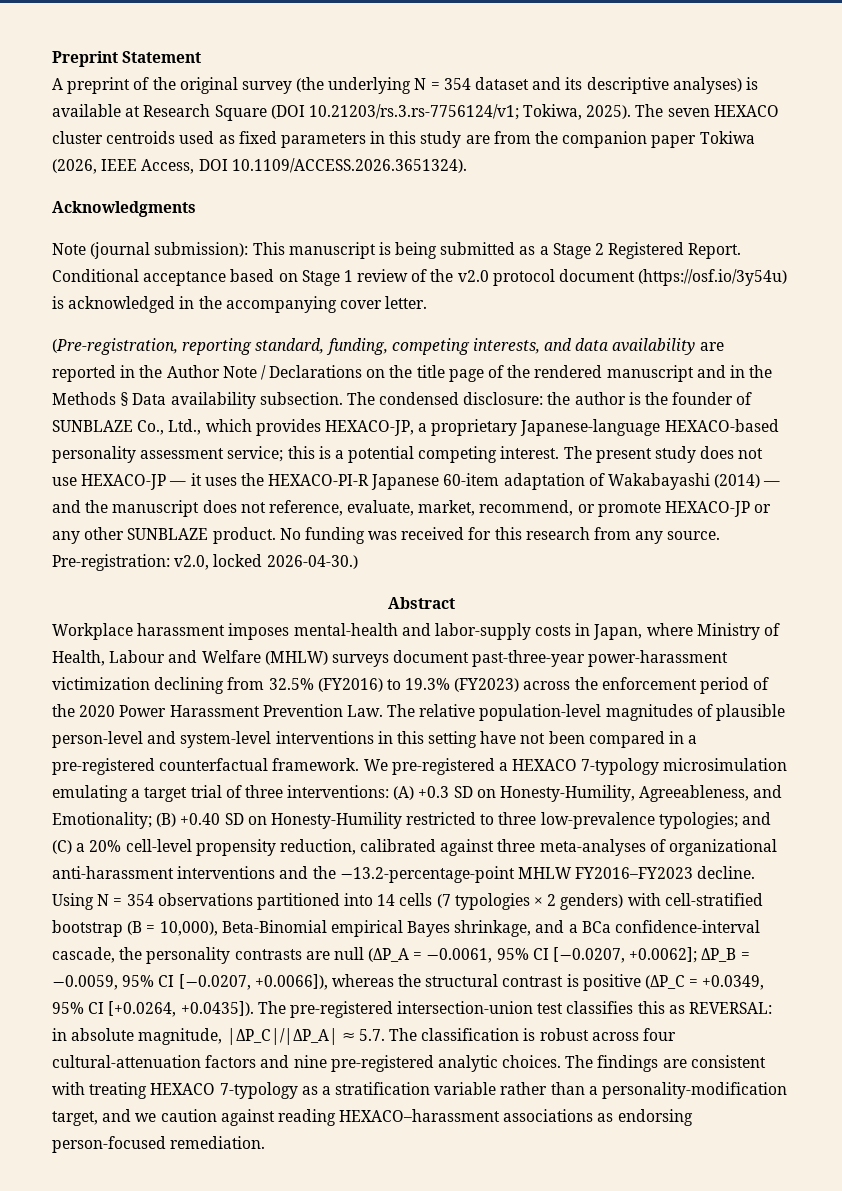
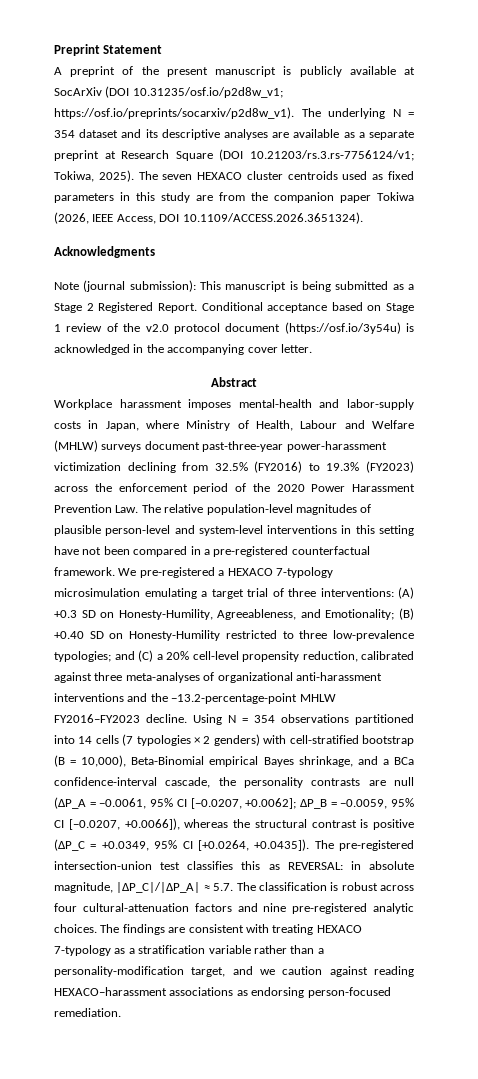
[179,77,325,94] original survey (the -> [166,66,415,77] [54,86,283,98] [54,107,321,119] present manuscript is publicly available at SocArXiv (DOI 10.31235/osf.io/p2d8w_v1; https://osf.io/preprints/socarxiv/p2d8w_v1). The
[672,77,758,94] [52,104,121,117] analyses) is available -> [224,129,414,140] [54,150,99,161] analyses are available as a separate preprint
[52,338,724,355] [52,365,773,382] [52,392,753,409] [52,419,779,436] [52,446,764,463] [52,473,781,490] [52,500,772,517] [52,527,721,544] [52,554,358,571] // (Pre-registration, reporting standard, funding, competing interests, and data availability are reported in the Author Note / Declarations on the title page of the rendered manuscript and in the Methods § Data availability subsection. The condensed disclosure: the author is the founder of SUNBLAZE Co., Ltd., which provides HEXACO-JP, a proprietary Japanese-language HEXACO-based personality assessment service; this is a potential competing interest. The present study does not use HEXACO-JP — it uses the HEXACO-PI-R Japanese 60-item adaptation of Wakabayashi (2014) — and the manuscript does not reference, evaluate, market, recommend, or promote HEXACO-JP or any other SUNBLAZE product. No funding was received for this research from any source. Pre-registration: v2.0, locked 2026-04-30.) -> (312, 348) none

